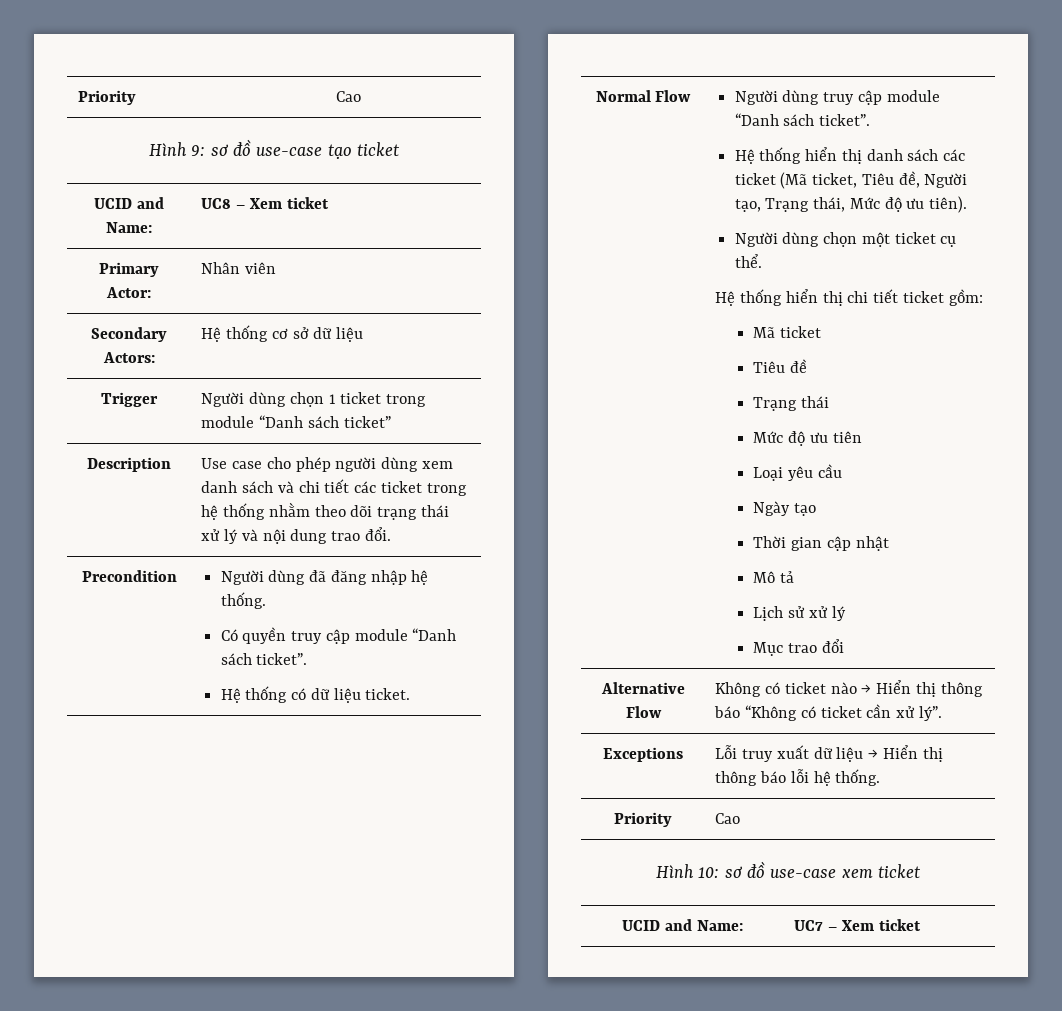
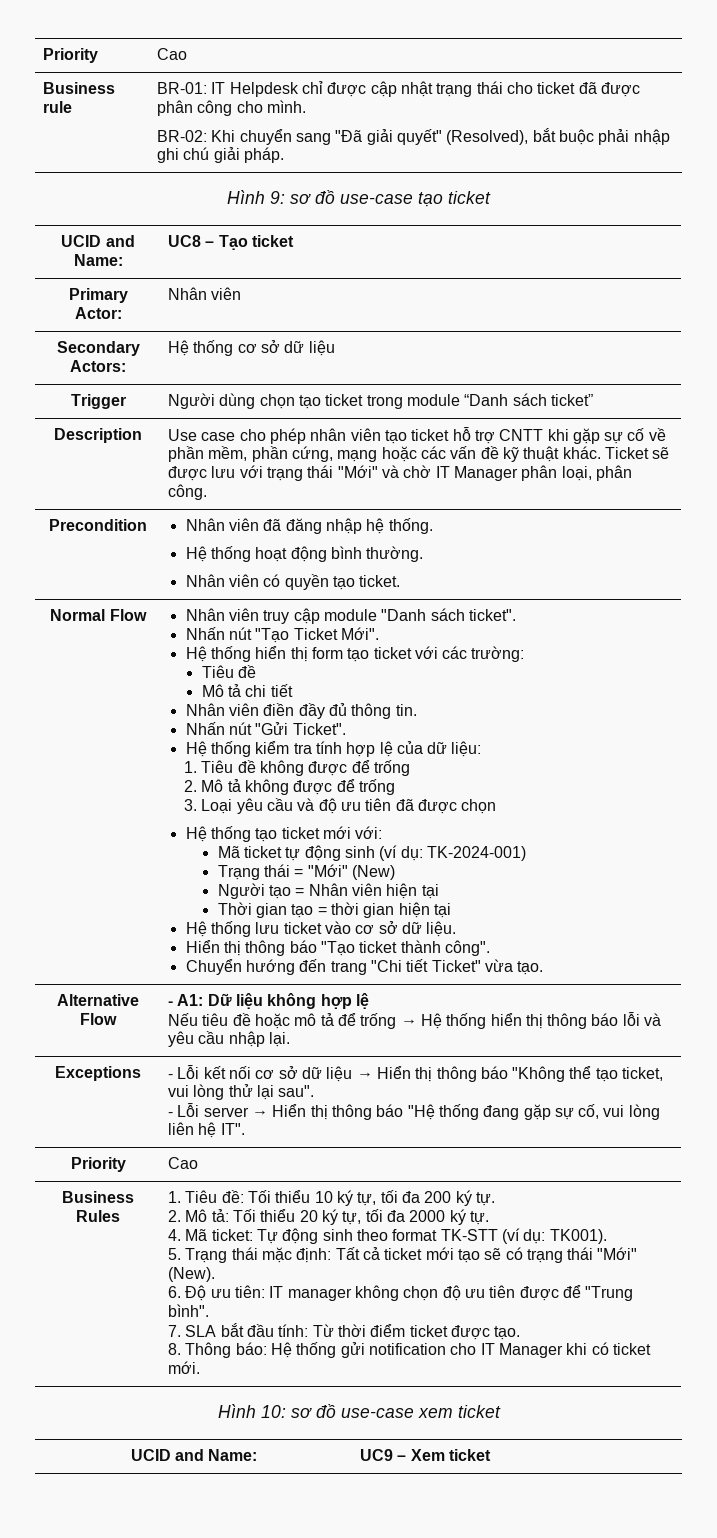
[78,90,137,105] [336,91,362,102] Priority | Cao -> [42,48,98,63] [156,48,187,60] [42,82,115,94] [42,101,72,113] [156,81,640,97] [156,100,306,116] [156,128,670,145] [156,147,284,163] Priority | Cao // Business rule | BR-01: IT Helpdesk chỉ được cập nhật trạng thái cho ticket đã được phân công cho mình. // BR-02: Khi chuyển sang "Đã giải quyết" (Resolved), bắt buộc phải nhập ghi chú giải pháp.
[248,198,282,209] Xem -> [218,235,248,250] Tạo
[328,394,336,404] 1 -> [298,395,321,409] tạo
[335,457,453,472] [201,479,467,496] [201,502,449,520] [201,527,391,544] người dùng xem danh sách và chi tiết các ticket trong hệ thống nhằm theo dõi trạng thái xử lý và nội dung trao đổi. -> [310,427,666,444] [167,446,670,462] [167,465,632,481] [167,484,207,500] nhân viên tạo ticket hỗ trợ CNTT khi gặp sự cố về phần mềm, phần cứng, mạng hoặc các vấn đề kỹ thuật khác. Ticket sẽ được lưu với trạng thái "Mới" và chờ IT Manager phân loại, phân công.
[220,570,306,585] Người dùng -> [185,518,259,531] Nhân viên
[220,627,457,644] [220,653,308,665] [220,686,411,703] [595,90,692,102] [734,90,940,105] [734,113,871,126] [734,147,966,164] [734,171,968,189] [734,196,968,213] [734,232,957,247] [734,254,762,268] [715,289,983,306] [753,326,822,338] [753,359,808,373] [753,396,830,411] [753,431,862,446] [753,464,842,481] [753,501,817,516] [753,536,889,551] [753,571,795,583] [753,606,846,621] [753,639,844,656] [600,682,685,694] [625,706,662,718] [715,680,983,697] [714,704,942,721] [603,747,683,762] [715,745,809,762] Có quyền truy cập module “Danh sách ticket”. // Hệ thống có dữ liệu ticket. // Normal Flow | Người dùng truy cập module “Danh sách ticket”. // Hệ thống hiển thị danh sách các ticket (Mã ticket, Tiêu đề, Người tạo, Trạng thái, Mức độ ưu tiên). // Người dùng chọn một ticket cụ thể. // Hệ thống hiển thị chi tiết ticket gồm: // Mã ticket // Tiêu đề // Trạng thái // Mức độ ưu tiên // Loại yêu cầu // Ngày tạo // Thời gian cập nhật // Mô tả // Lịch sử xử lý // Mục trao đổi // Alternative Flow | Không có ticket nào → Hiển thị thông báo “Không có ticket cần xử lý”. // Exceptions | Lỗi truy xuất -> [185,546,424,562] [185,574,401,590] [50,609,147,621] [185,608,516,624] [185,627,379,643] [185,646,525,662] [201,665,256,678] [201,684,293,697] [185,703,417,719] [185,722,346,735] [185,741,482,757] [184,760,410,776] [184,779,395,795] [184,798,497,814] [185,826,383,842] [217,845,526,861] [217,864,395,880] [217,883,439,899] [217,902,451,918] [185,921,457,937] [185,940,490,956] [185,959,544,975] [57,994,139,1006] [80,1013,117,1025] [167,993,369,1009] [167,1012,662,1029] [167,1031,290,1047] [55,1066,141,1081] [167,1065,298,1079] Hệ thống hoạt động bình thường. // Nhân viên có quyền tạo ticket. // Normal Flow | Nhân viên truy cập module "Danh sách ticket". // Nhấn nút "Tạo Ticket Mới". // Hệ thống hiển thị form tạo ticket với các trường: // Tiêu đề // Mô tả chi tiết // Nhân viên điền đầy đủ thông tin. // Nhấn nút "Gửi Ticket". // Hệ thống kiểm tra tính hợp lệ của dữ liệu: // 1. Tiêu đề không được để trống // 2. Mô tả không được để trống // 3. Loại yêu cầu và độ ưu tiên đã được chọn // Hệ thống tạo ticket mới với: // Mã ticket tự động sinh (ví dụ: TK-2024-001) // Trạng thái = "Mới" (New) // Người tạo = Nhân viên hiện tại // Thời gian tạo = thời gian hiện tại // Hệ thống lưu ticket vào cơ sở dữ liệu. // Hiển thị thông báo "Tạo ticket thành công". // Chuyển hướng đến trang "Chi tiết Ticket" vừa tạo. // Alternative Flow | - A1: Dữ liệu không hợp lệ // Nếu tiêu đề hoặc mô tả để trống → Hệ thống hiển thị thông báo lỗi và yêu cầu nhập lại. // Exceptions | - Lỗi kết nối cơ sở
[790,769,881,786] [614,812,672,827] [715,813,741,824] lỗi hệ thống. // Priority | Cao -> [512,1066,664,1082] [167,1084,315,1100] [167,1103,660,1120] [167,1122,245,1138] [70,1157,126,1172] [167,1157,198,1169] [62,1191,134,1203] [76,1210,120,1222] [167,1190,495,1206] [167,1209,489,1225] [167,1228,607,1244] [167,1247,638,1263] [167,1267,215,1282] [167,1285,634,1301] [167,1304,209,1317] [167,1323,521,1340] [167,1342,651,1358] [167,1361,200,1374] "Không thể tạo ticket, vui lòng thử lại sau". // - Lỗi server → Hiển thị thông báo "Hệ thống đang gặp sự cố, vui lòng liên hệ IT". // Priority | Cao // Business Rules | 1. Tiêu đề: Tối thiểu 10 ký tự, tối đa 200 ký tự. // 2. Mô tả: Tối thiểu 20 ký tự, tối đa 2000 ký tự. // 4. Mã ticket: Tự động sinh theo format TK-STT (ví dụ: TK001). // 5. Trạng thái mặc định: Tất cả ticket mới tạo sẽ có trạng thái "Mới" (New). // 6. Độ ưu tiên: IT manager không chọn độ ưu tiên được để "Trung bình". // 7. SLA bắt đầu tính: Từ thời điểm ticket được tạo. // 8. Thông báo: Hệ thống gửi notification cho IT Manager khi có ticket mới.
[794,920,824,931] UC7 -> [359,1449,393,1461] UC9

